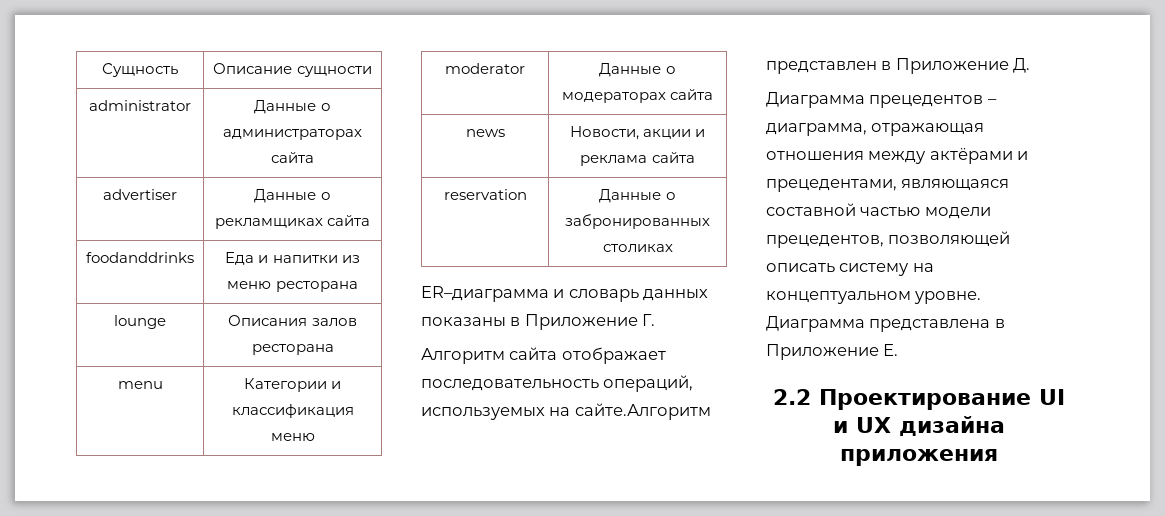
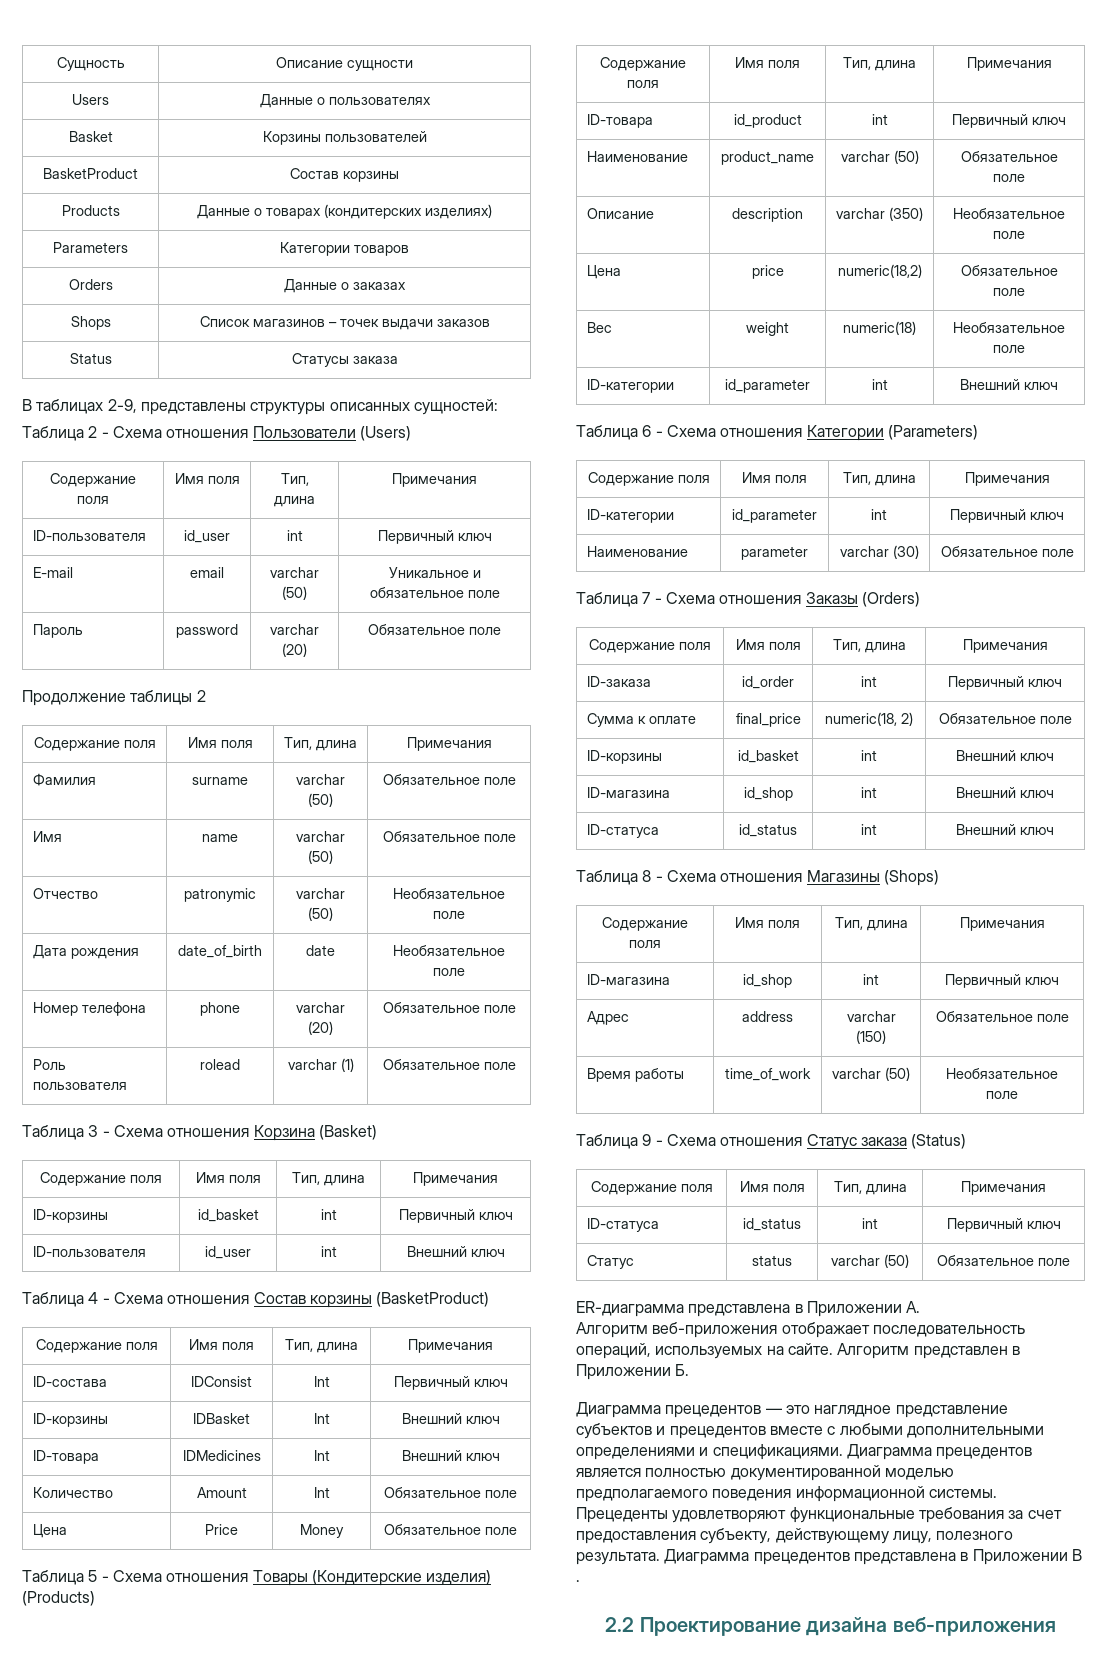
[89,100,191,111] [254,100,331,114] [223,129,362,140] [271,152,314,163] [103,189,177,200] [254,189,331,203] [214,215,371,229] [86,252,194,263] [225,252,360,265] [227,281,358,292] [114,315,166,329] [228,315,357,326] [251,344,334,355] [117,381,163,389] [243,378,342,392] [231,404,354,418] [270,433,315,441] [445,63,525,74] [599,63,676,77] [561,89,714,103] [465,129,505,137] [569,126,706,140] [580,152,695,166] [443,189,527,200] [599,189,676,203] [565,214,710,229] [602,244,673,252] [421,286,709,302] [421,314,656,330] [421,347,558,364] administrator | Данные о администраторах сайта // advertiser | Данные о рекламщиках сайта // foodanddrinks | Еда и напитки из меню ресторана // lounge | Описания залов ресторана // menu | Категории и классификация меню // moderator | Данные о модераторах сайта // news | Новости, акции и реклама сайта // reservation | Данные о забронированных столиках // ER–диаграмма и словарь данных показаны в Приложение Г. // Алгоритм сайта -> [72,94,109,105] [259,94,431,108] [68,131,113,142] [262,131,427,145] [43,168,138,179] [290,168,399,182] [61,205,120,216] [197,204,492,219] [53,242,128,253] [280,242,409,256] [68,279,113,290] [284,279,406,293] [70,316,111,330] [199,316,490,330] [69,353,112,364] [291,353,398,367] [22,399,498,415] [22,426,411,441] [50,473,136,487] [77,496,109,504] [174,473,240,484] [280,473,309,486] [274,496,315,507] [392,473,477,487] [32,530,146,541] [184,530,230,543] [286,530,303,541] [377,530,492,544] [32,567,73,578] [190,567,224,578] [270,567,319,578] [282,586,307,600] [388,567,481,578] [369,587,500,598] [32,624,83,638] [176,624,238,638] [270,624,319,635] [282,643,307,657] [368,624,501,635] [22,690,206,706] [33,737,156,751] [187,737,253,748] [284,737,357,751] [406,737,492,751] [32,773,96,786] [192,777,248,785] [296,774,345,785] [308,793,333,807] [382,774,516,785] [32,831,62,842] [202,834,238,842] [296,831,345,842] [308,850,333,864] [382,831,516,842] [32,888,98,899] [184,888,256,902] [296,888,345,899] [308,907,333,921] [393,888,505,899] [433,911,465,919] [32,945,139,959] [178,945,262,958] [306,945,335,956] [393,945,505,956] [433,968,465,976] [32,1002,146,1016] [200,1002,240,1016] [296,1002,345,1013] [308,1021,333,1035] [382,1002,516,1013] [32,1059,66,1070] [32,1082,127,1090] [200,1059,240,1070] [287,1058,354,1072] [382,1059,516,1070] [22,1125,377,1141] [40,1172,162,1186] [195,1172,261,1183] [292,1172,365,1186] [413,1172,498,1186] [32,1209,108,1223] [197,1209,259,1222] [320,1209,337,1220] [398,1209,513,1223] [32,1246,146,1257] [205,1246,251,1259] [320,1246,337,1257] [406,1246,505,1257] [22,1292,490,1308] [35,1339,158,1353] [189,1339,254,1350] [285,1339,358,1353] [408,1339,493,1353] [32,1376,107,1387] [191,1376,252,1387] [313,1376,330,1387] [393,1376,508,1390] [32,1413,108,1427] [193,1413,250,1424] [313,1413,330,1424] [401,1413,500,1424] [32,1450,99,1464] [182,1450,261,1461] [313,1450,330,1461] [401,1450,500,1461] [32,1487,113,1498] [196,1487,247,1498] [313,1487,330,1498] [384,1487,517,1498] [32,1524,67,1538] [205,1524,238,1535] [300,1524,344,1538] [384,1524,517,1535] [22,1570,492,1586] [22,1591,95,1606] [600,57,686,71] [627,80,659,88] [735,57,800,68] [843,57,916,71] [966,57,1052,71] [586,114,653,128] [733,114,802,128] [871,114,888,125] [952,114,1066,128] [586,151,688,162] [721,151,814,165] [840,150,919,164] [960,151,1058,162] [993,174,1025,182] [586,208,654,219] [732,208,803,222] [836,207,923,221] [953,208,1065,219] [993,231,1025,239] [586,265,621,279] [751,265,784,279] [837,264,922,278] [960,265,1058,276] [993,288,1025,296] [586,322,612,333] [746,322,789,336] [843,321,916,335] [953,322,1065,333] [993,345,1025,353] [586,379,674,393] [725,379,810,393] [871,379,888,390] [960,379,1058,390] [576,425,978,441] [587,472,710,486] [742,472,807,483] [842,472,916,486] [964,472,1050,486] [586,509,674,523] [732,509,817,523] [871,509,887,520] [950,509,1064,523] [586,546,688,557] [741,546,808,560] [839,545,919,559] [940,546,1074,557] [576,592,920,607] [589,639,711,653] [735,639,801,650] [832,639,906,653] [962,639,1048,653] [586,676,651,687] [742,676,794,689] [861,676,877,687] [948,676,1062,690] [586,713,696,727] [735,713,801,727] [825,712,913,726] [938,713,1072,724] [586,750,662,764] [737,750,799,763] [861,750,877,761] [956,750,1054,761] [586,787,670,798] [743,787,793,801] [861,787,877,798] [956,787,1054,798] [586,824,659,838] [739,824,797,837] [861,824,877,835] [956,824,1054,835] [576,870,939,886] [602,917,688,931] [629,940,661,948] [735,917,800,928] [834,917,908,931] [959,917,1045,931] [586,974,670,985] [743,974,792,988] [863,974,879,985] [945,974,1059,988] [586,1011,629,1025] [742,1011,793,1022] [846,1011,896,1022] [856,1030,886,1044] [935,1011,1069,1022] [586,1068,684,1082] [725,1068,811,1081] [832,1067,910,1081] [946,1068,1058,1079] [986,1091,1018,1099] [576,1134,967,1150] [590,1181,713,1195] [739,1181,805,1192] [833,1181,907,1195] [961,1181,1046,1195] [586,1218,659,1232] [743,1218,801,1231] [862,1218,878,1229] [946,1218,1061,1232] [586,1255,634,1269] [752,1255,792,1266] [831,1254,909,1268] [937,1255,1070,1266] [576,1301,921,1317] [576,1322,778,1338] Users | Данные о пользователях // Basket | Корзины пользователей // BasketProduct | Состав корзины // Products | Данные о товарах (кондитерских изделиях) // Parameters | Категории товаров // Orders | Данные о заказах // Shops | Список магазинов – точек выдачи заказов // Status | Статусы заказа // В таблицах 2-9, представлены структуры описанных сущностей: // Таблица 2 - Схема отношения Пользователи (Users) // Содержание поля | Имя поля | Тип, длина | Примечания // ID-пользователя | id_user | int | Первичный ключ // E-mail | email | varchar (50) | Уникальное и обязательное поле // Пароль | password | varchar (20) | Обязательное поле // Продолжение таблицы 2 // Содержание поля | Имя поля | Тип, длина | Примечания // Фамилия | surname | varchar (50) | Обязательное поле // Имя | name | varchar (50) | Обязательное поле // Отчество | patronymic | varchar (50) | Необязательное поле // Дата рождения | date_of_birth | date | Необязательное поле // Номер телефона | phone | varchar (20) | Обязательное поле // Роль пользователя | rolead | varchar (1) | Обязательное поле // Таблица 3 - Схема отношения Корзина (Basket) // Содержание поля | Имя поля | Тип, длина | Примечания // ID-корзины | id_basket | int | Первичный ключ // ID-пользователя | id_user | int | Внешний ключ // Таблица 4 - Схема отношения Состав корзины (BasketProduct) // Содержание поля | Имя поля | Тип, длина | Примечания // ID-состава | IDConsist | Int | Первичный ключ // ID-корзины | IDBasket | Int | Внешний ключ // ID-товара | IDMedicines | Int | Внешний ключ // Количество | Amount | Int | Обязательное поле // Цена | Price | Money | Обязательное поле // Таблица 5 - Схема отношения Товары (Кондитерские изделия) (Products) // Содержание поля | Имя поля | Тип, длина | Примечания // ID-товара | id_product | int | Первичный ключ // Наименование | product_name | varchar (50) | Обязательное поле // Описание | description | varchar (350) | Необязательное поле // Цена | price | numeric(18,2) | Обязательное поле // Вес | weight | numeric(18) | Необязательное поле // ID-категории | id_parameter | int | Внешний ключ // Таблица 6 - Схема отношения Категории (Parameters) // Содержание поля | Имя поля | Тип, длина | Примечания // ID-категории | id_parameter | int | Первичный ключ // Наименование | parameter | varchar (30) | Обязательное поле // Таблица 7 - Схема отношения Заказы (Orders) // Содержание поля | Имя поля | Тип, длина | Примечания // ID-заказа | id_order | int | Первичный ключ // Сумма к оплате | final_price | numeric(18, 2) | Обязательное поле // ID-корзины | id_basket | int | Внешний ключ // ID-магазина | id_shop | int | Внешний ключ // ID-статуса | id_status | int | Внешний ключ // Таблица 8 - Схема отношения Магазины (Shops) // Содержание поля | Имя поля | Тип, длина | Примечания // ID-магазина | id_shop | int | Первичный ключ // Адрес | address | varchar (150) | Обязательное поле // Время работы | time_of_work | varchar (50) | Необязательное поле // Таблица 9 - Схема отношения Статус заказа (Status) // Содержание поля | Имя поля | Тип, длина | Примечания // ID-статуса | id_status | int | Первичный ключ // Статус | status | varchar (50) | Обязательное поле // ER-диаграмма представлена в Приложении А. // Алгоритм веб-приложения
[574,403,711,420] [766,58,1031,74] [766,92,997,108] [766,123,985,136] [766,148,1029,164] [766,179,1010,192] [766,203,991,219] [766,231,1011,248] [766,263,934,276] [766,291,982,304] [766,316,1005,332] [766,344,899,360] [773,389,1065,410] [833,416,1005,436] [840,449,998,466] сайте.Алгоритм представлен в Приложение Д. // Диаграмма прецедентов – диаграмма, отражающая отношения между актёрами и прецедентами, являющаяся составной частью модели прецедентов, позволяющей описать систему на концептуальном уровне. Диаграмма представлена в Приложение Е. // 2.2 Проектирование UI и UX дизайна приложения -> [787,1343,1020,1359] [576,1364,690,1380] [576,1402,1008,1418] [576,1423,1044,1439] [576,1444,1033,1460] [576,1465,954,1481] [576,1486,997,1502] [576,1507,1062,1523] [576,1528,1014,1544] [576,1549,1082,1565] [576,1580,580,1582] [605,1617,1056,1636] сайте. Алгоритм представлен в Приложении Б. // Диаграмма прецедентов — это наглядное представление субъектов и прецедентов вместе с любыми дополнительными определениями и спецификациями. Диаграмма прецедентов является полностью документированной моделью предполагаемого поведения информационной системы. Прецеденты удовлетворяют функциональные требования за счет предоставления субъекту, действующему лицу, полезного результата. Диаграмма прецедентов представлена в Приложении В . // 2.2 Проектирование дизайна веб-приложения

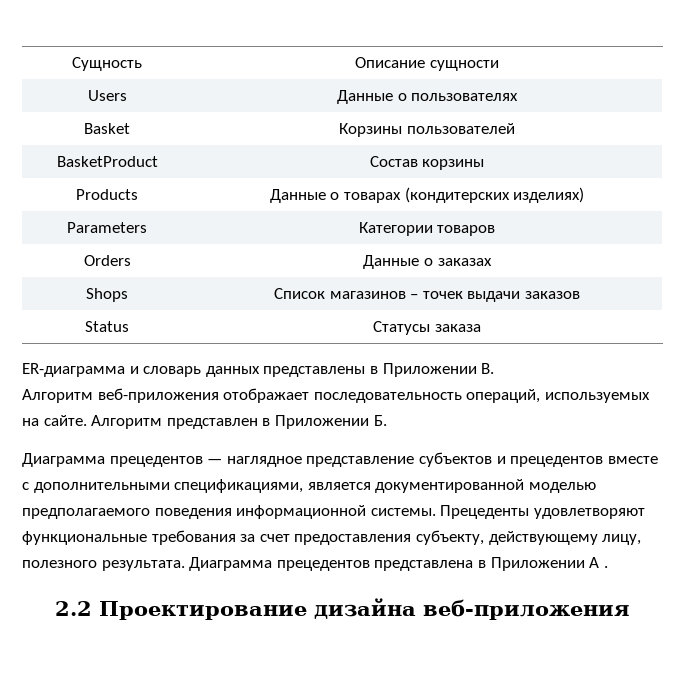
[22,399,498,415] [22,426,411,441] [50,473,136,487] [77,496,109,504] [174,473,240,484] [280,473,309,486] [274,496,315,507] [392,473,477,487] [32,530,146,541] [184,530,230,543] [286,530,303,541] [377,530,492,544] [32,567,73,578] [190,567,224,578] [270,567,319,578] [282,586,307,600] [388,567,481,578] [369,587,500,598] [32,624,83,638] [176,624,238,638] [270,624,319,635] [282,643,307,657] [368,624,501,635] [22,690,206,706] [33,737,156,751] [187,737,253,748] [284,737,357,751] [406,737,492,751] [32,773,96,786] [192,777,248,785] [296,774,345,785] [308,793,333,807] [382,774,516,785] [32,831,62,842] [202,834,238,842] [296,831,345,842] [308,850,333,864] [382,831,516,842] [32,888,98,899] [184,888,256,902] [296,888,345,899] [308,907,333,921] [393,888,505,899] [433,911,465,919] [32,945,139,959] [178,945,262,958] [306,945,335,956] [393,945,505,956] [433,968,465,976] [32,1002,146,1016] [200,1002,240,1016] [296,1002,345,1013] [308,1021,333,1035] [382,1002,516,1013] [32,1059,66,1070] [32,1082,127,1090] [200,1059,240,1070] [287,1058,354,1072] [382,1059,516,1070] [22,1125,377,1141] [40,1172,162,1186] [195,1172,261,1183] [292,1172,365,1186] [413,1172,498,1186] [32,1209,108,1223] [197,1209,259,1222] [320,1209,337,1220] [398,1209,513,1223] [32,1246,146,1257] [205,1246,251,1259] [320,1246,337,1257] [406,1246,505,1257] [22,1292,490,1308] [35,1339,158,1353] [189,1339,254,1350] [285,1339,358,1353] [408,1339,493,1353] [32,1376,107,1387] [191,1376,252,1387] [313,1376,330,1387] [393,1376,508,1390] [32,1413,108,1427] [193,1413,250,1424] [313,1413,330,1424] [401,1413,500,1424] [32,1450,99,1464] [182,1450,261,1461] [313,1450,330,1461] [401,1450,500,1461] [32,1487,113,1498] [196,1487,247,1498] [313,1487,330,1498] [384,1487,517,1498] [32,1524,67,1538] [205,1524,238,1535] [300,1524,344,1538] [384,1524,517,1535] [22,1570,492,1586] [22,1591,95,1606] [600,57,686,71] [627,80,659,88] [735,57,800,68] [843,57,916,71] [966,57,1052,71] [586,114,653,128] [733,114,802,128] [871,114,888,125] [952,114,1066,128] [586,151,688,162] [721,151,814,165] [840,150,919,164] [960,151,1058,162] [993,174,1025,182] [586,208,654,219] [732,208,803,222] [836,207,923,221] [953,208,1065,219] [993,231,1025,239] [586,265,621,279] [751,265,784,279] [837,264,922,278] [960,265,1058,276] [993,288,1025,296] [586,322,612,333] [746,322,789,336] [843,321,916,335] [953,322,1065,333] [993,345,1025,353] [586,379,674,393] [725,379,810,393] [871,379,888,390] [960,379,1058,390] [576,425,978,441] [587,472,710,486] [742,472,807,483] [842,472,916,486] [964,472,1050,486] [586,509,674,523] [732,509,817,523] [871,509,887,520] [950,509,1064,523] [586,546,688,557] [741,546,808,560] [839,545,919,559] [940,546,1074,557] [576,592,920,607] [589,639,711,653] [735,639,801,650] [832,639,906,653] [962,639,1048,653] [586,676,651,687] [742,676,794,689] [861,676,877,687] [948,676,1062,690] [586,713,696,727] [735,713,801,727] [825,712,913,726] [938,713,1072,724] [586,750,662,764] [737,750,799,763] [861,750,877,761] [956,750,1054,761] [586,787,670,798] [743,787,793,801] [861,787,877,798] [956,787,1054,798] [586,824,659,838] [739,824,797,837] [861,824,877,835] [956,824,1054,835] [576,870,939,886] [602,917,688,931] [629,940,661,948] [735,917,800,928] [834,917,908,931] [959,917,1045,931] [586,974,670,985] [743,974,792,988] [863,974,879,985] [945,974,1059,988] [586,1011,629,1025] [742,1011,793,1022] [846,1011,896,1022] [856,1030,886,1044] [935,1011,1069,1022] [586,1068,684,1082] [725,1068,811,1081] [832,1067,910,1081] [946,1068,1058,1079] [986,1091,1018,1099] [576,1134,967,1150] [590,1181,713,1195] [739,1181,805,1192] [833,1181,907,1195] [961,1181,1046,1195] [586,1218,659,1232] [743,1218,801,1231] [862,1218,878,1229] [946,1218,1061,1232] [586,1255,634,1269] [752,1255,792,1266] [831,1254,909,1268] [937,1255,1070,1266] [576,1301,921,1317] В таблицах 2-9, представлены структуры описанных сущностей: // Таблица 2 - Схема отношения Пользователи (Users) // Содержание поля | Имя поля | Тип, длина | Примечания // ID-пользователя | id_user | int | Первичный ключ // E-mail | email | varchar (50) | Уникальное и обязательное поле // Пароль | password | varchar (20) | Обязательное поле // Продолжение таблицы 2 // Содержание поля | Имя поля | Тип, длина | Примечания // Фамилия | surname | varchar (50) | Обязательное поле // Имя | name | varchar (50) | Обязательное поле // Отчество | patronymic | varchar (50) | Необязательное поле // Дата рождения | date_of_birth | date | Необязательное поле // Номер телефона | phone | varchar (20) | Обязательное поле // Роль пользователя | rolead | varchar (1) | Обязательное поле // Таблица 3 - Схема отношения Корзина (Basket) // Содержание поля | Имя поля | Тип, длина | Примечания // ID-корзины | id_basket | int | Первичный ключ // ID-пользователя | id_user | int | Внешний ключ // Таблица 4 - Схема отношения Состав корзины (BasketProduct) // Содержание поля | Имя поля | Тип, длина | Примечания // ID-состава | IDConsist | Int | Первичный ключ // ID-корзины | IDBasket | Int | Внешний ключ // ID-товара | IDMedicines | Int | Внешний ключ // Количество | Amount | Int | Обязательное поле // Цена | Price | Money | Обязательное поле // Таблица 5 - Схема отношения Товары (Кондитерские изделия) (Products) // Содержание поля | Имя поля | Тип, длина | Примечания // ID-товара | id_product | int | Первичный ключ // Наименование | product_name | varchar (50) | Обязательное поле // Описание | description | varchar (350) | Необязательное поле // Цена | price | numeric(18,2) | Обязательное поле // Вес | weight | numeric(18) | Необязательное поле // ID-категории | id_parameter | int | Внешний ключ // Таблица 6 - Схема отношения Категории (Parameters) // Содержание поля | Имя поля | Тип, длина | Примечания // ID-категории | id_parameter | int | Первичный ключ // Наименование | parameter | varchar (30) | Обязательное поле // Таблица 7 - Схема отношения Заказы (Orders) // Содержание поля | Имя поля | Тип, длина | Примечания // ID-заказа | id_order | int | Первичный ключ // Сумма к оплате | final_price | numeric(18, 2) | Обязательное поле // ID-корзины | id_basket | int | Внешний ключ // ID-магазина | id_shop | int | Внешний ключ // ID-статуса | id_status | int | Внешний ключ // Таблица 8 - Схема отношения Магазины (Shops) // Содержание поля | Имя поля | Тип, длина | Примечания // ID-магазина | id_shop | int | Первичный ключ // Адрес | address | varchar (150) | Обязательное поле // Время работы | time_of_work | varchar (50) | Необязательное поле // Таблица 9 - Схема отношения Статус заказа (Status) // Содержание поля | Имя поля | Тип, длина | Примечания // ID-статуса | id_status | int | Первичный ключ // Статус | status | varchar (50) | Обязательное поле // ER-диаграмма представлена в Приложении А. -> [22,363,495,377] ER-диаграмма и словарь данных представлены в Приложении В.
[785,1405,810,1414] это -> (223, 461) none
[839,1423,1044,1438] [576,1444,1033,1460] [576,1468,727,1477] любыми дополнительными определениями и спецификациями. Диаграмма прецедентов является полностью -> [33,479,371,493] дополнительными спецификациями, является
[1071,1549,1082,1561] В -> [589,557,600,568] А

